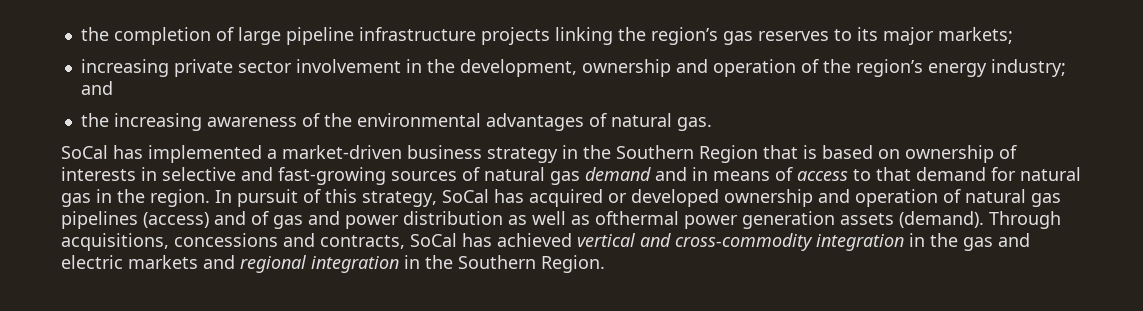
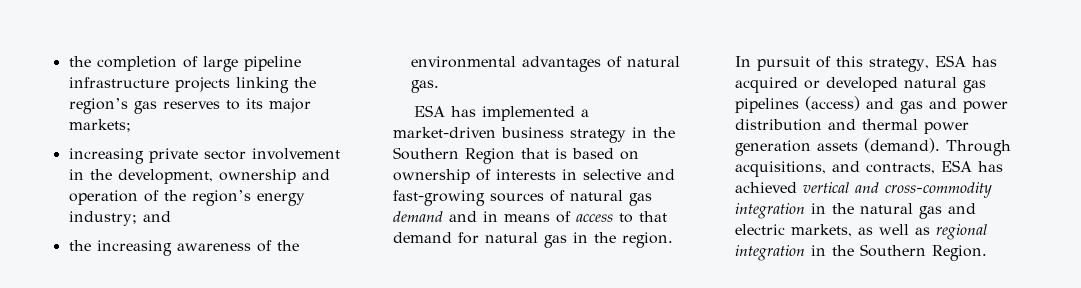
[61,145,108,159] SoCal -> [413,105,445,117] ESA
[442,189,489,203] SoCal -> [934,55,966,67] ESA
[724,189,961,207] ownership and operation of -> (898, 84) none
[251,211,269,225] of -> (894, 103) none
[508,211,679,225] as well as ofthermal -> [828,119,918,130] and thermal
[174,233,278,247] concessions -> (826, 169) none
[410,233,457,247] SoCal -> [941,160,972,172] ESA
(958, 240) none -> [860,203,913,214] natural
[128,255,235,269] markets and -> [791,224,930,237] markets, as well as

